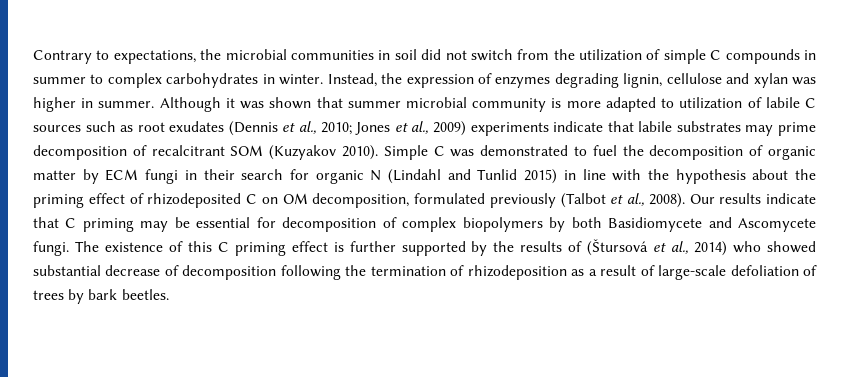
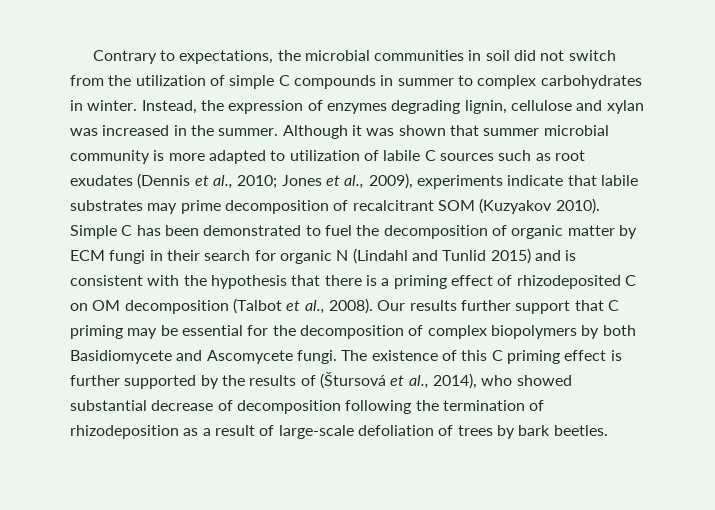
[33,97,94,112] higher in -> [102,125,214,136] increased in the
[432,121,466,136] 2009) -> [368,173,413,189] 2009),
[450,149,475,157] was -> [136,225,199,236] has been
[563,169,817,184] in line with the hypothesis about the -> [534,250,577,261] [70,275,390,289] and is consistent with the hypothesis that there is a
[312,193,556,208] decomposition, formulated previously -> [124,300,229,314] decomposition
[766,193,816,204] indicate -> [460,300,571,314] further support
(276, 222) none -> [272,325,296,336] the
[694,241,728,256] 2014) -> [432,373,477,389] 2014),

